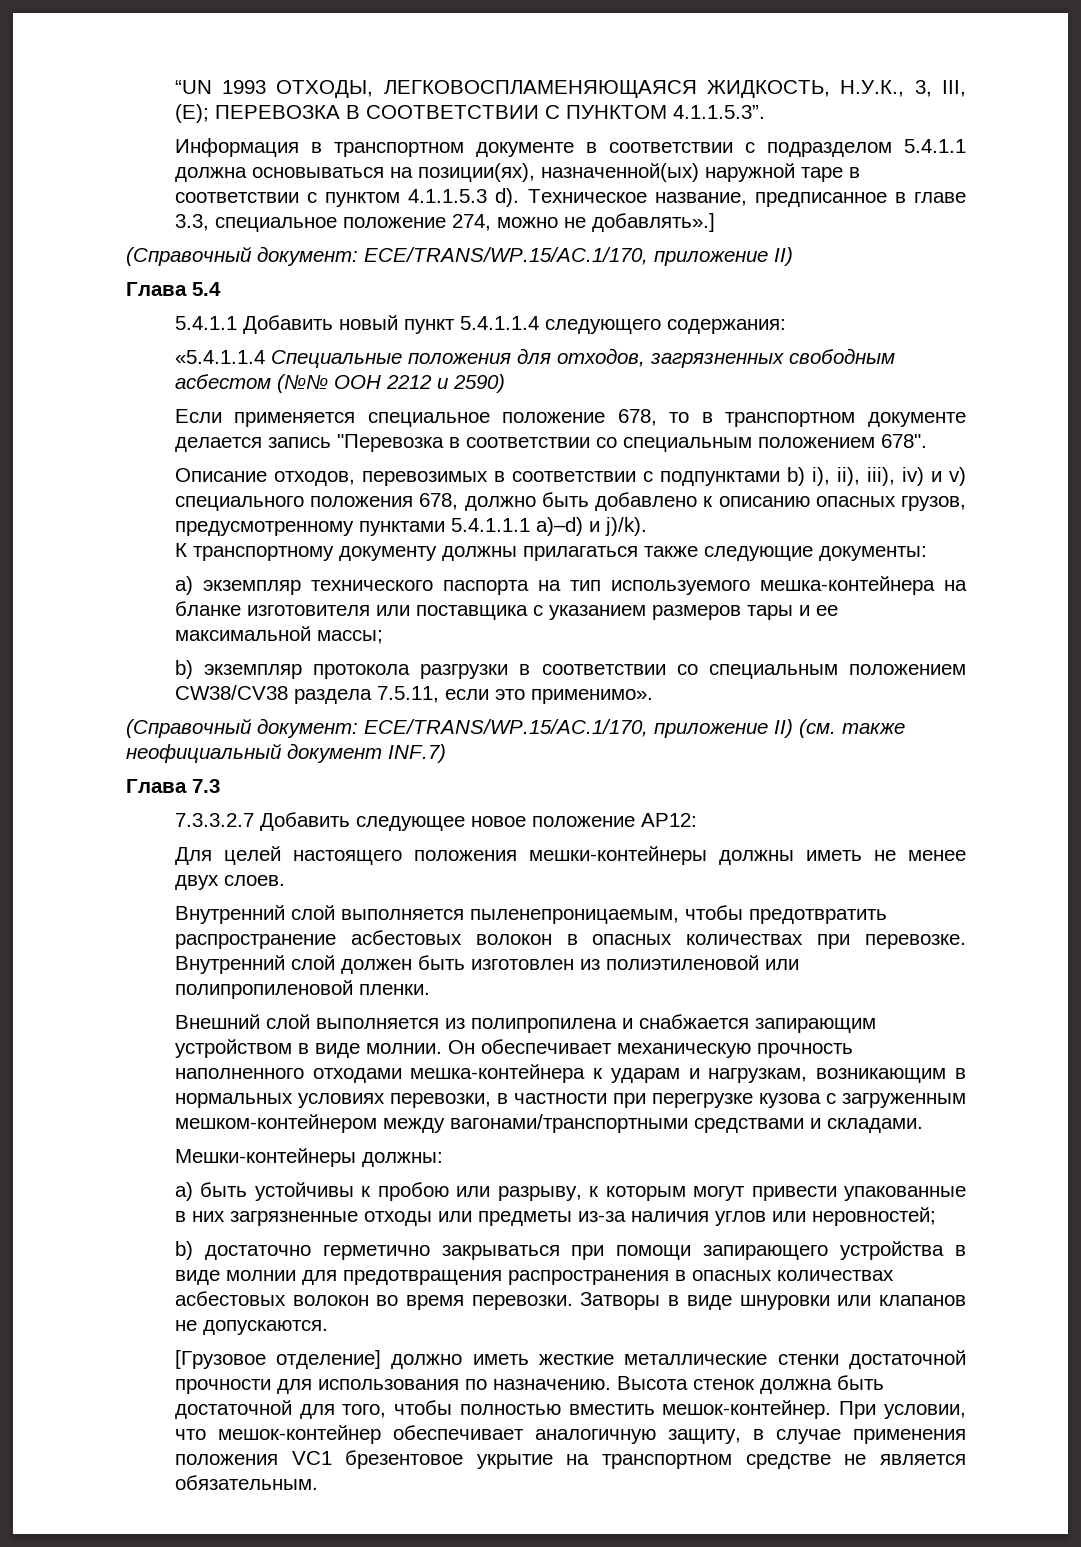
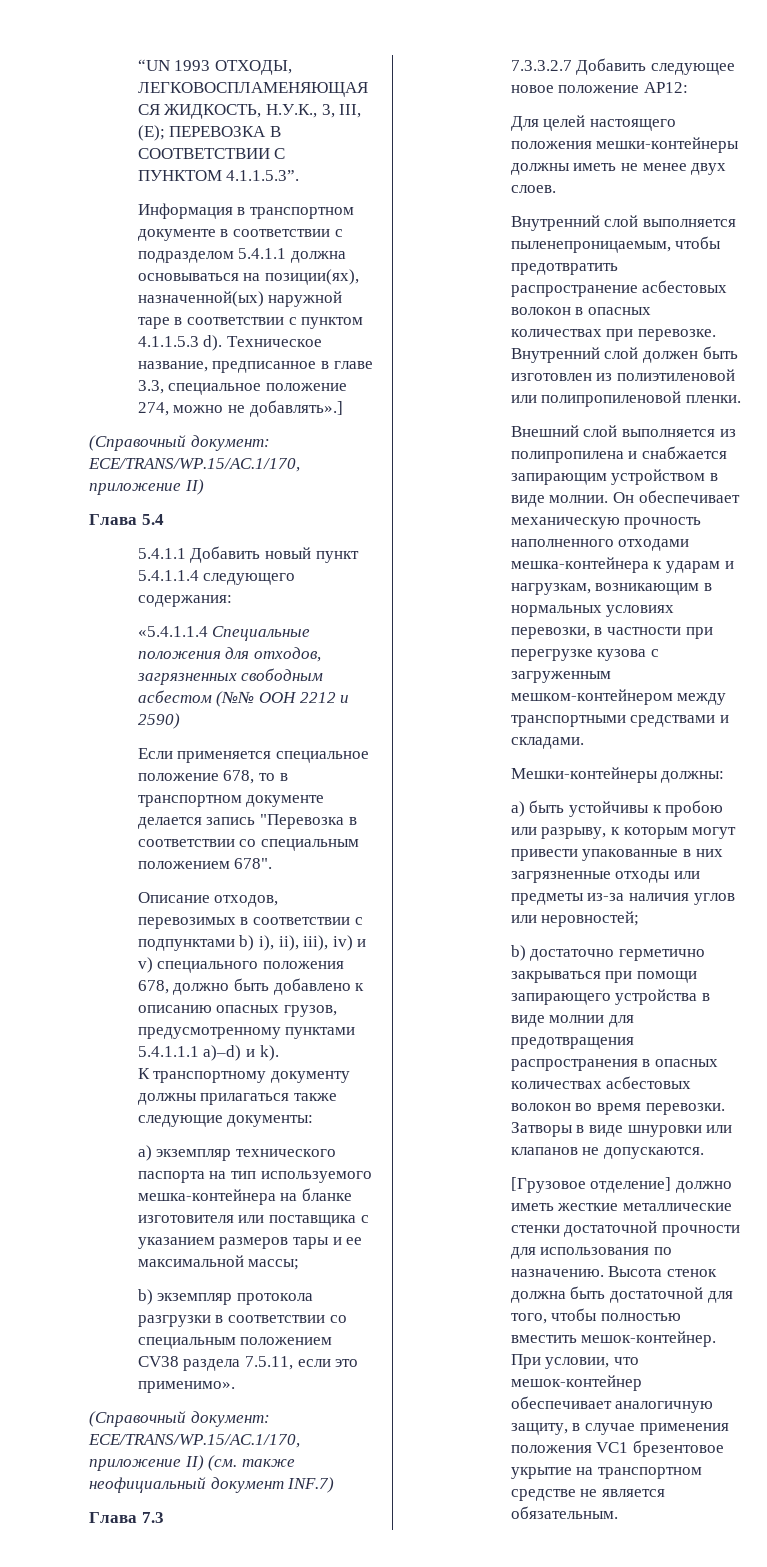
[604,517,647,536] j)/k). -> [259,1045,279,1061] k).
[174,685,288,700] CW38/CV38 -> [137,1356,179,1367] CV38
[449,1114,688,1133] вагонами/транспортными -> [510,715,626,727] транспортными

